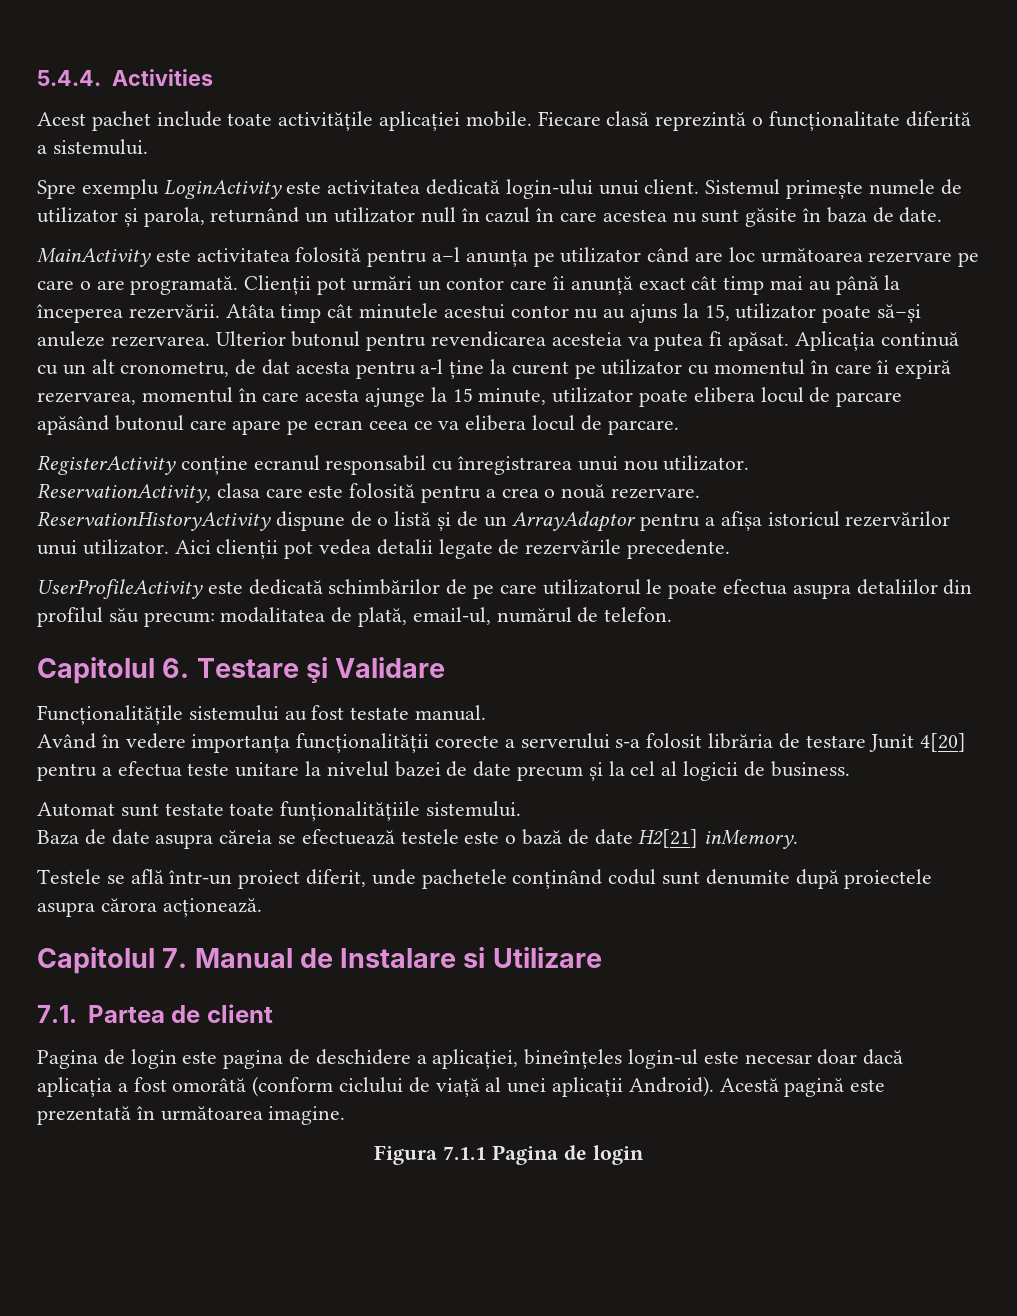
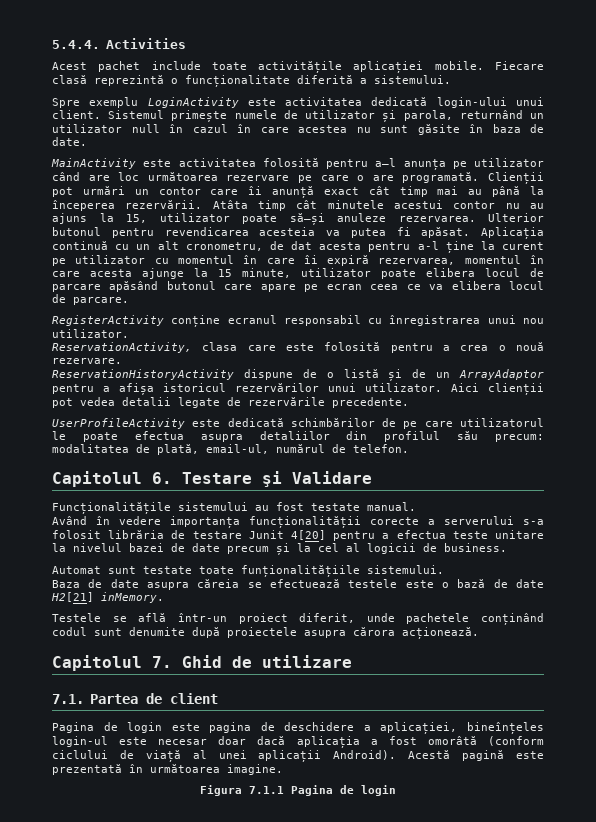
[194,947,602,968] Manual de Instalare si Utilizare -> [182,655,352,668] Ghid de utilizare

